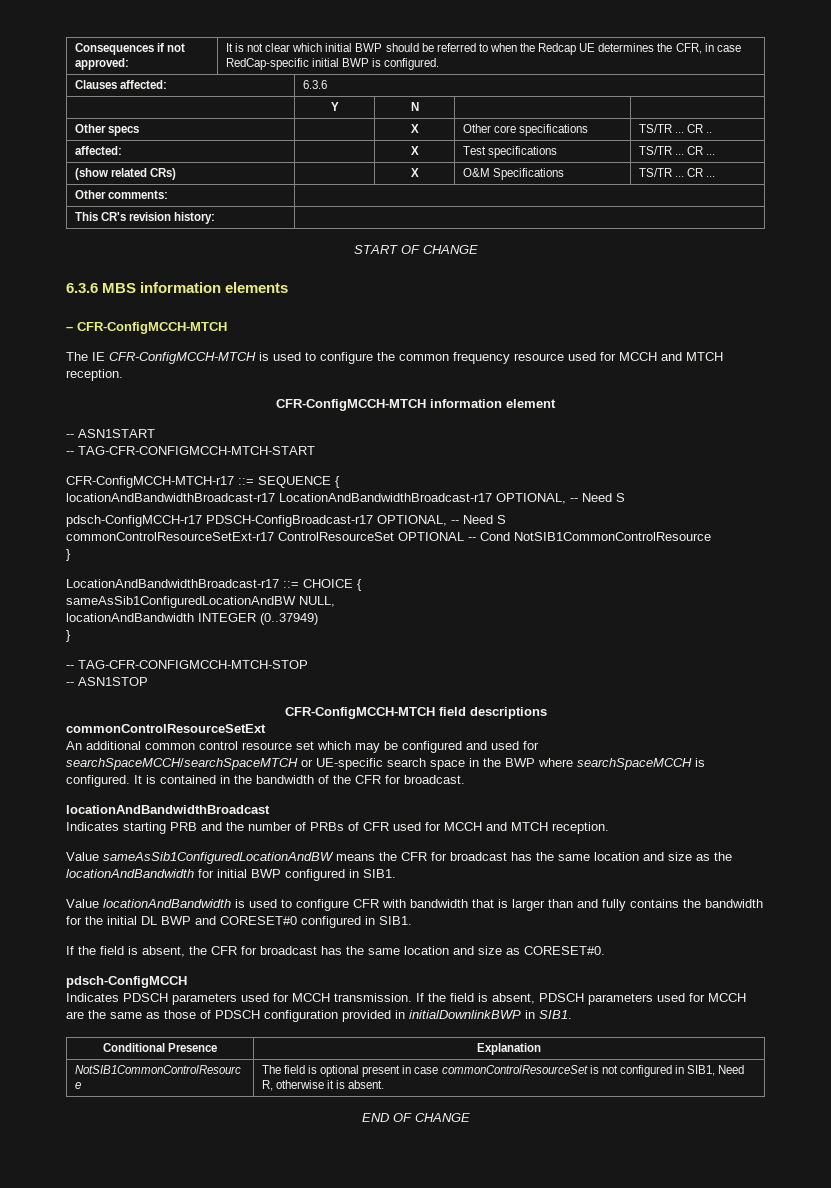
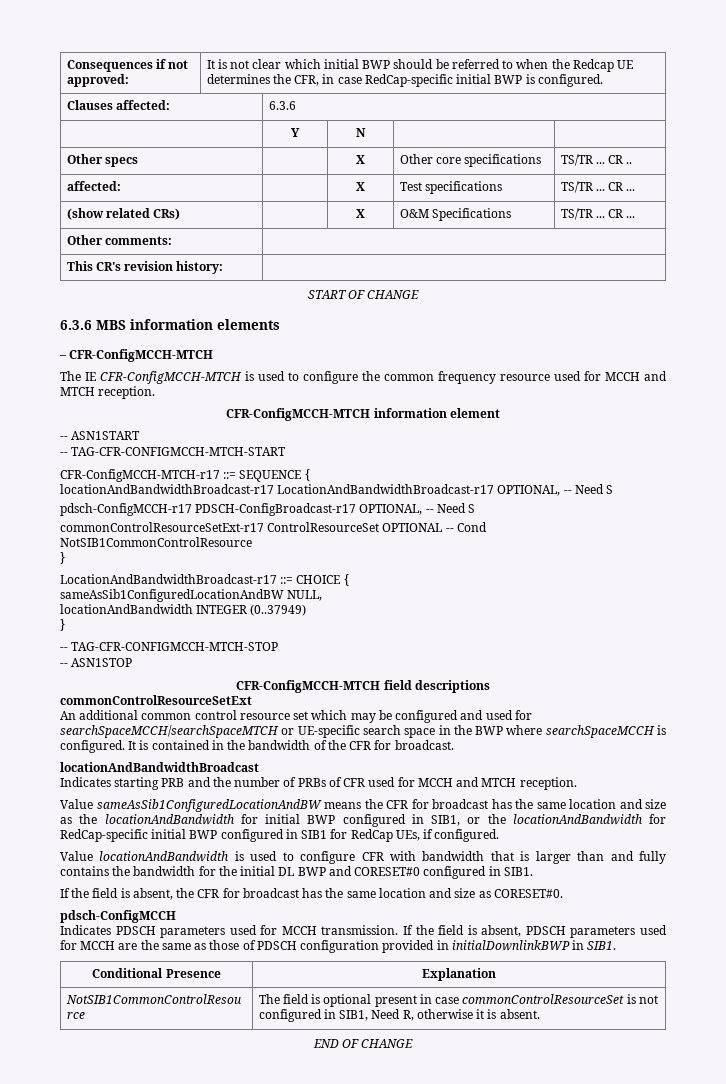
[363,869,396,878] SIB1. -> [431,814,666,826] [60,829,500,842] SIB1, or the locationAndBandwidth for RedCap-specific initial BWP configured in SIB1 for RedCap UEs, if configured.

